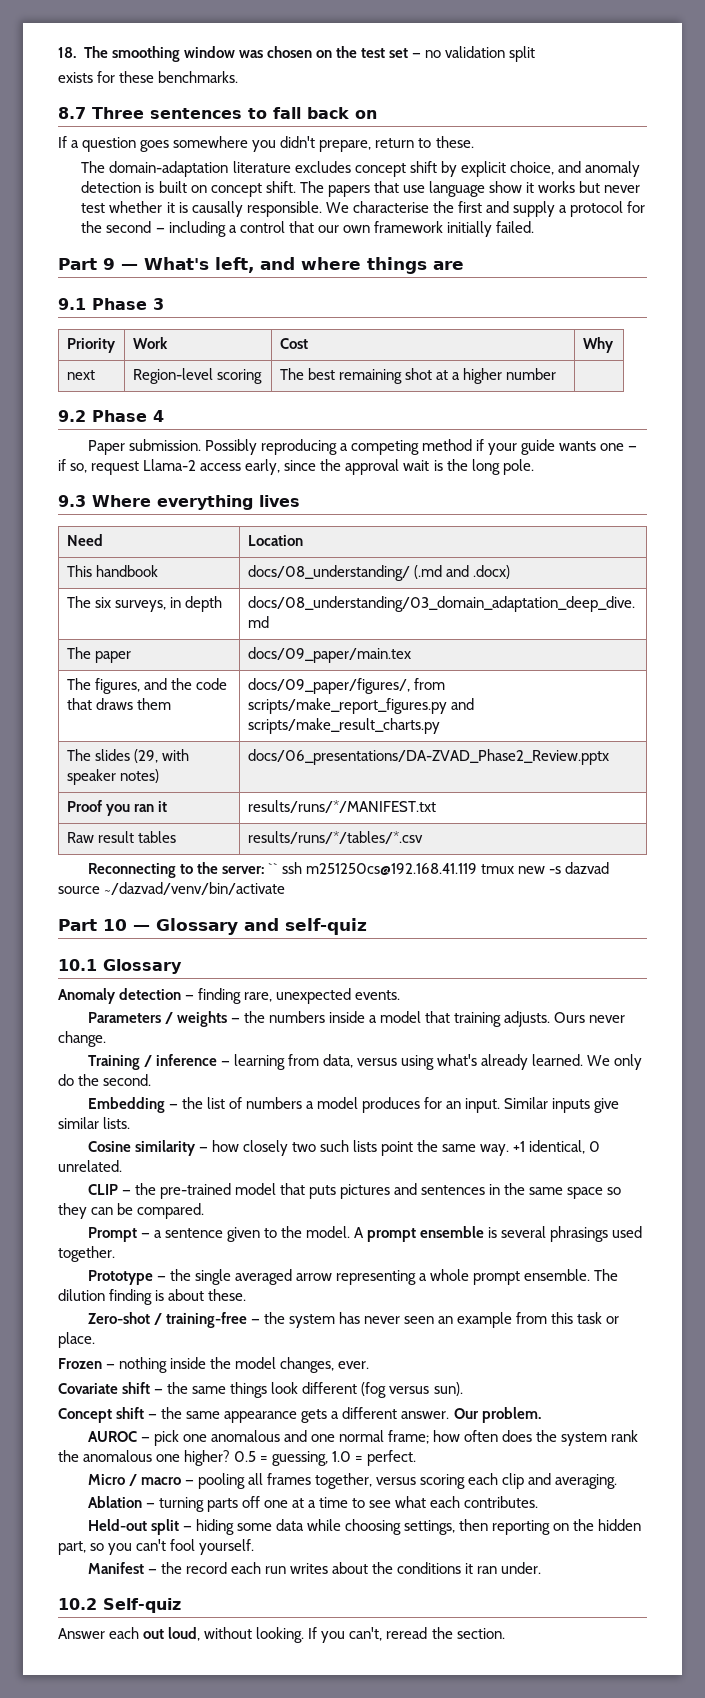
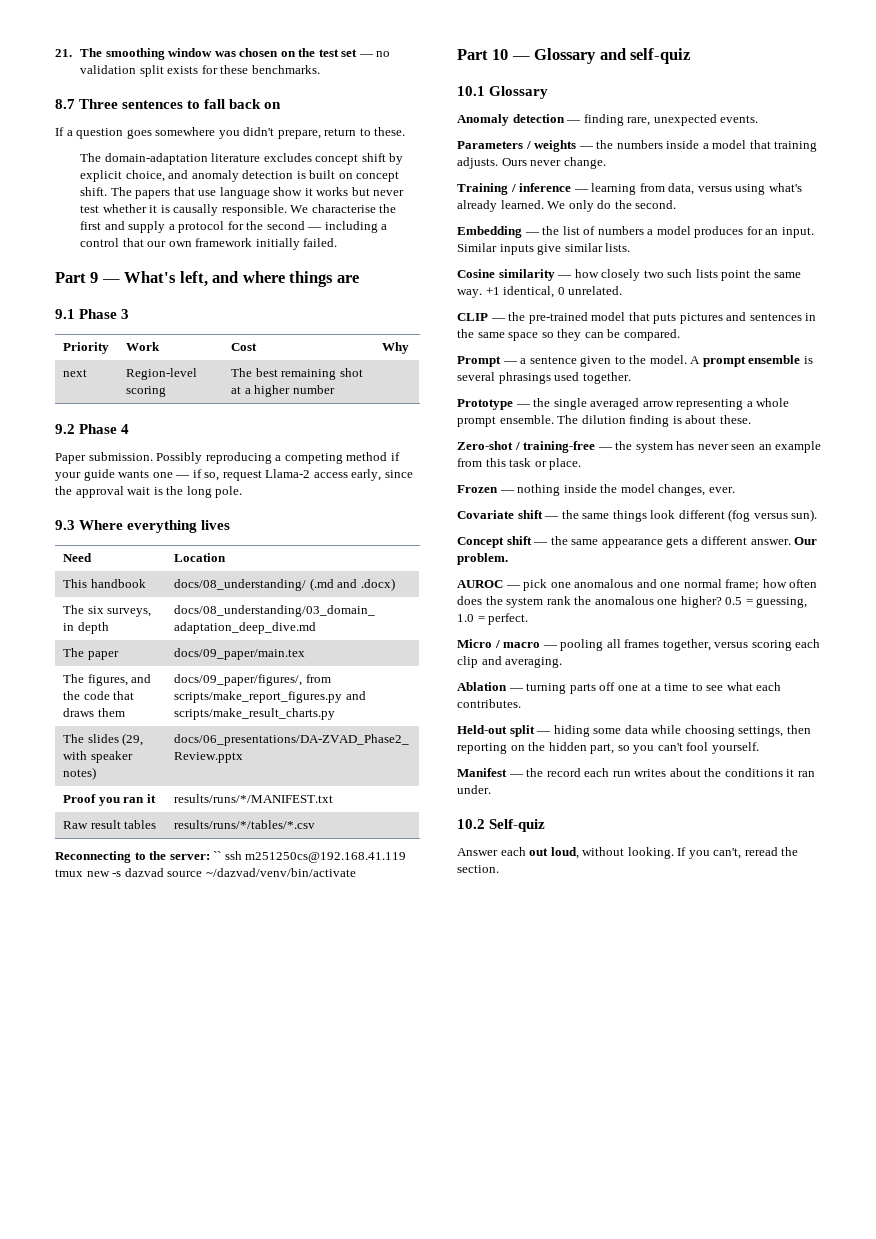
[58,47,76,58] 18. -> [55,49,72,57] 21.
(536, 54) // -> (164, 71) none

